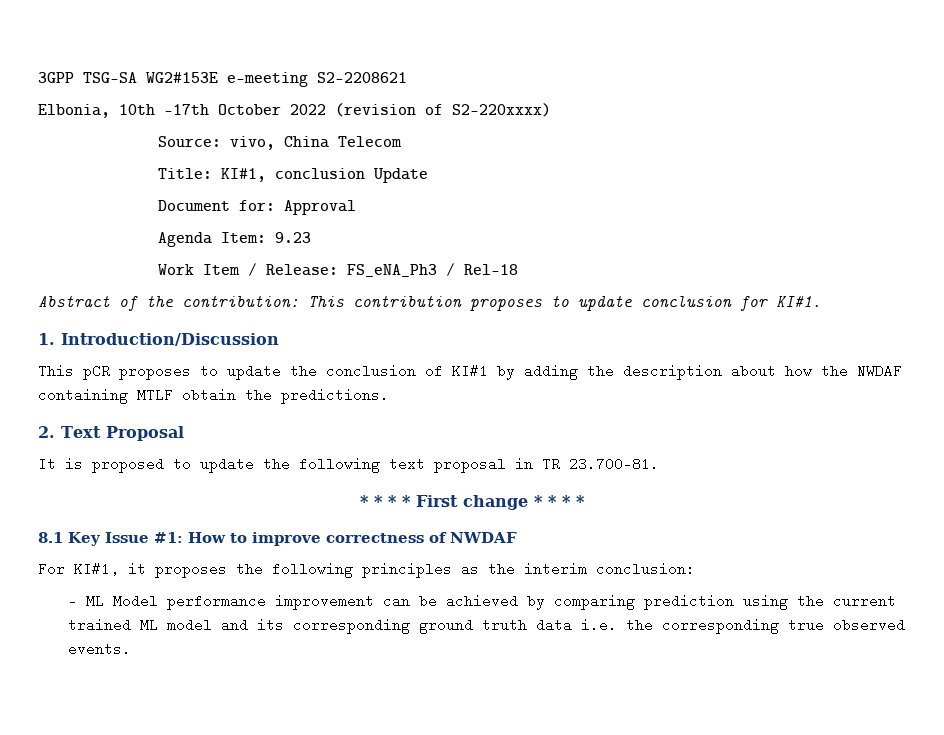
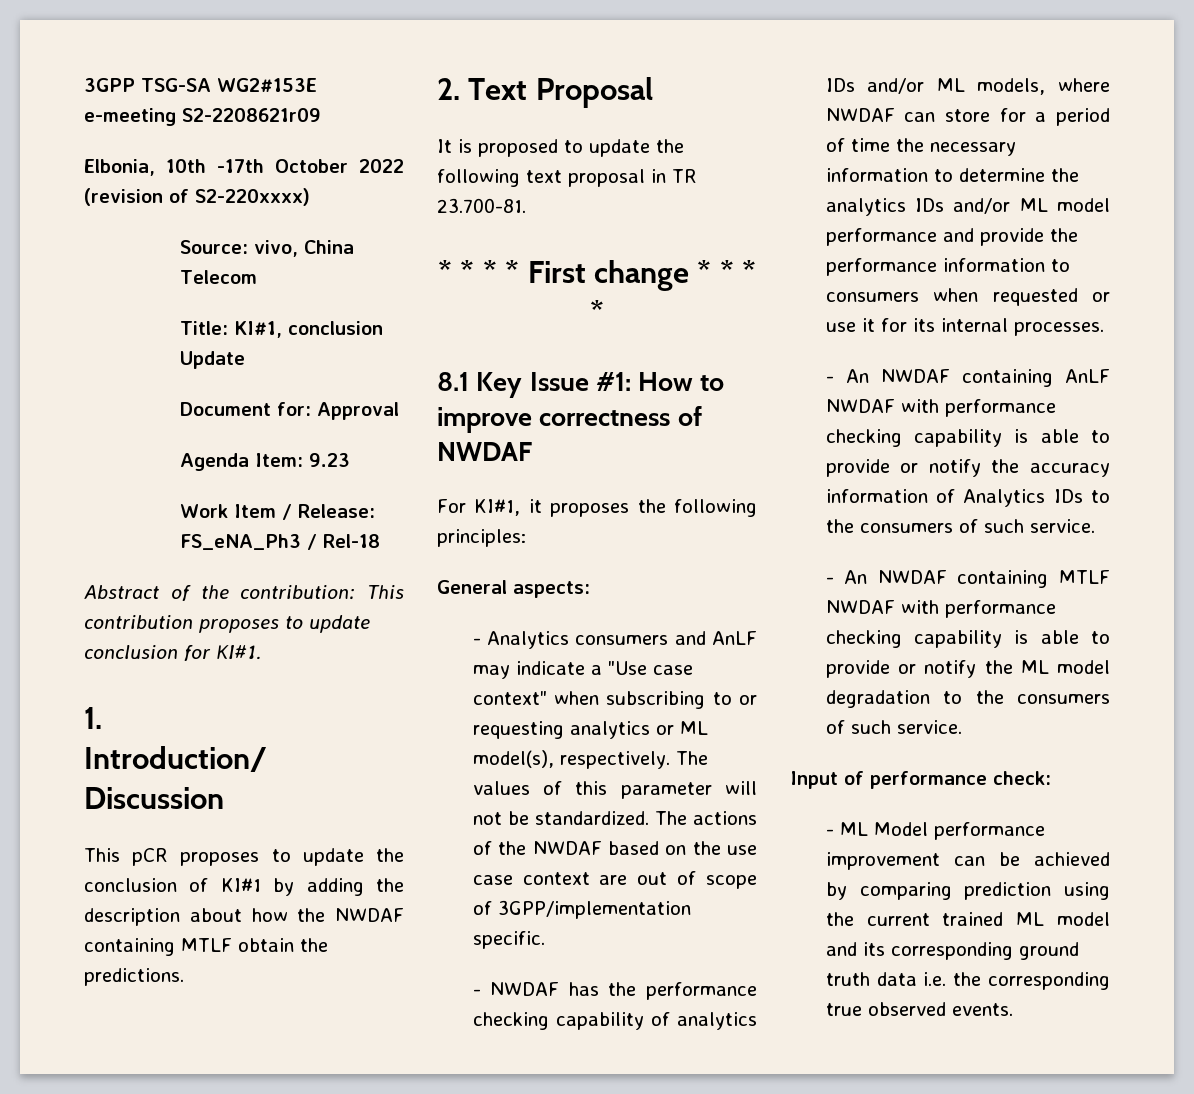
[317,72,407,83] S2-2208621 -> [182,108,321,122] S2-2208621r09
[362,562,695,578] principles as the interim conclusion: -> [437,529,526,547] [437,580,590,598] [472,631,757,649] [472,661,693,679] [472,691,757,709] [472,721,708,739] [472,750,708,769] [472,781,757,799] [472,811,757,825] [472,841,757,855] [472,871,757,889] [472,900,691,919] [472,931,545,949] [472,982,757,1000] [472,1012,757,1030] [825,78,1110,95] [825,108,1110,126] [825,138,1016,156] [825,168,1079,182] [825,198,1110,216] [825,228,1078,246] [825,258,1070,276] [825,288,1110,306] [825,318,1104,336] [825,369,1110,387] [825,399,1056,417] [825,429,1110,447] [825,459,1110,477] [825,489,1110,507] [825,519,1095,533] [825,570,1110,588] [825,600,1056,618] [825,630,1110,648] [825,660,1110,678] [825,690,1110,708] [825,720,962,734] [790,771,1051,789] principles: // General aspects: // - Analytics consumers and AnLF may indicate a "Use case context" when subscribing to or requesting analytics or ML model(s), respectively. The values of this parameter will not be standardized. The actions of the NWDAF based on the use case context are out of scope of 3GPP/implementation specific. // - NWDAF has the performance checking capability of analytics IDs and/or ML models, where NWDAF can store for a period of time the necessary information to determine the analytics IDs and/or ML model performance and provide the performance information to consumers when requested or use it for its internal processes. // - An NWDAF containing AnLF NWDAF with performance checking capability is able to provide or notify the accuracy information of Analytics IDs to the consumers of such service. // - An NWDAF containing MTLF NWDAF with performance checking capability is able to provide or notify the ML model degradation to the consumers of such service. // Input of performance check:

